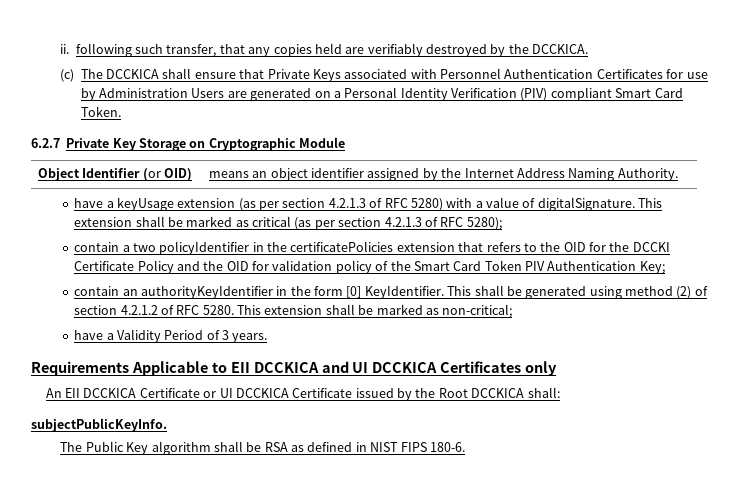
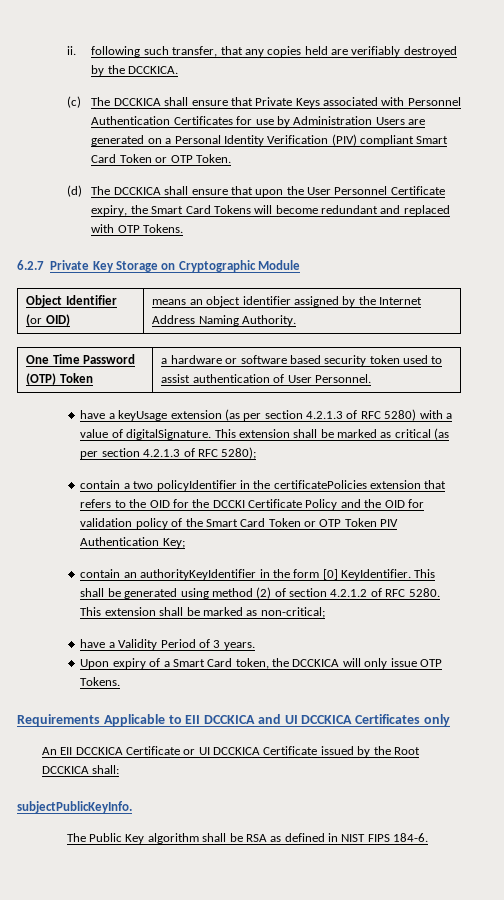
[80,106,121,117] Token. -> [119,154,231,163] [66,185,445,197] [91,205,450,216] [91,224,184,233] Token or OTP Token. // (d) The DCCKICA shall ensure that upon the User Personnel Certificate expiry, the Smart Card Tokens will become redundant and replaced with OTP Tokens.
(678, 174) none -> [26,354,136,364] [26,373,93,385] [161,355,443,366] [161,374,371,383] // One Time Password (OTP) Token | a hardware or software based security token used to assist authentication of User Personnel.
(522, 265) none -> [304,518,377,527] or OTP Token
(268, 338) none -> [80,658,442,669] [80,677,121,686] // Upon expiry of a Smart Card token, the DCCKICA will only issue OTP Tokens.
[429,442,465,452] 180-6. -> [393,833,429,842] 184-6.

